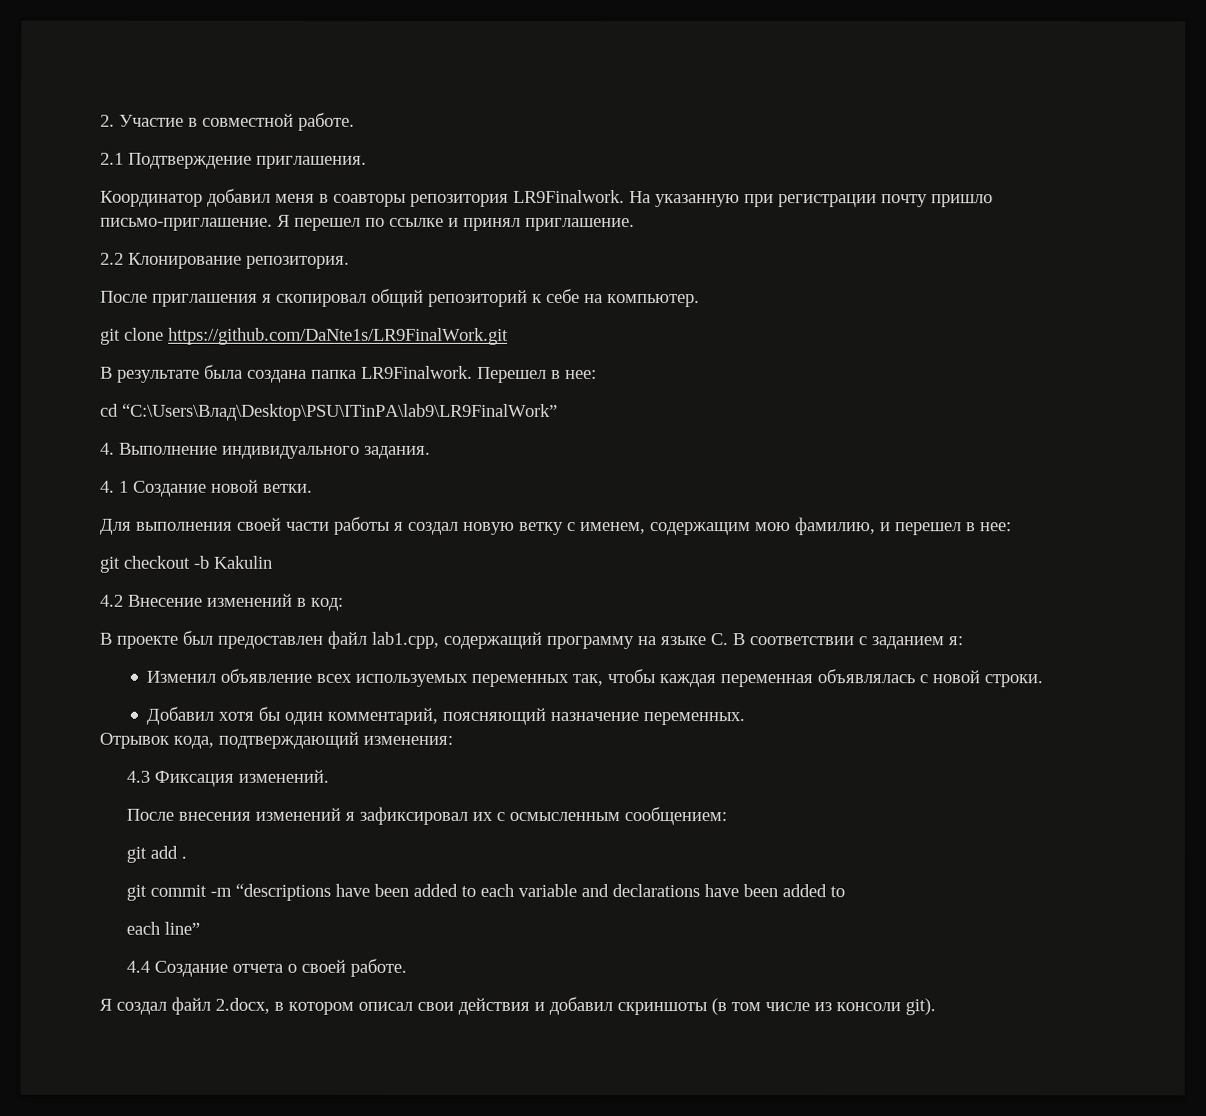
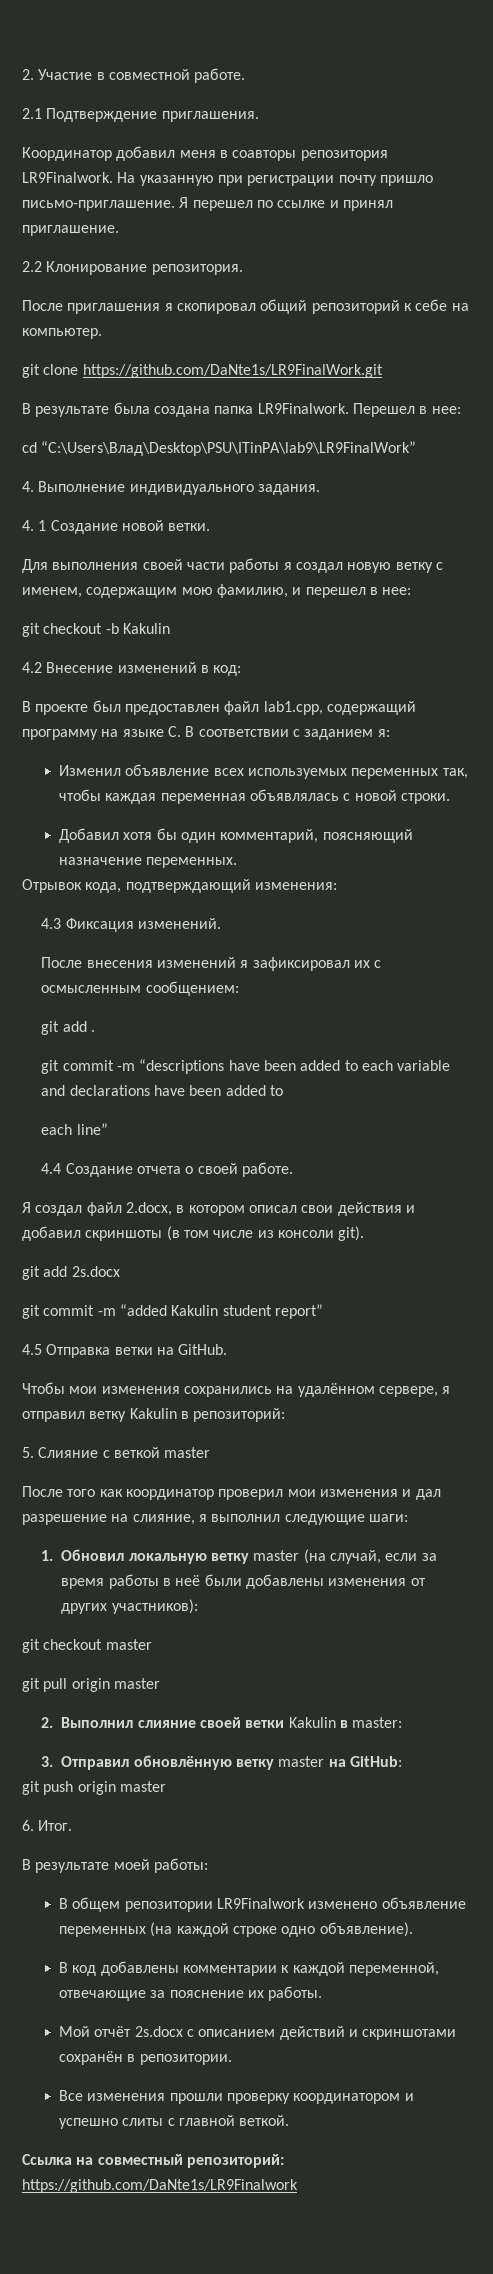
(936, 1007) none -> [22,1266,120,1280] [22,1304,323,1319] [22,1344,228,1358] [22,1382,451,1397] [22,1408,286,1422] [22,1447,211,1458] [22,1486,441,1500] [22,1514,408,1525] [41,1549,437,1564] [61,1574,426,1589] [61,1599,198,1614] [22,1639,152,1653] [22,1678,160,1692] [41,1717,403,1728] [41,1755,402,1770] [22,1781,166,1795] [22,1820,73,1831] [22,1858,208,1873] [58,1897,466,1912] [58,1922,413,1937] [58,1961,439,1976] [58,1986,323,2001] [58,2026,457,2040] [58,2051,232,2065] [58,2090,414,2104] [58,2115,290,2129] [22,2154,284,2168] [22,2179,298,2193] // git add 2s.docx // git commit -m “added Kakulin student report” // 4.5 Отправка ветки на GitHub. // Чтобы мои изменения сохранились на удалённом сервере, я отправил ветку Kakulin в репозиторий: // 5. Слияние с веткой master // После того как координатор проверил мои изменения и дал разрешение на слияние, я выполнил следующие шаги: // 1. Обновил локальную ветку master (на случай, если за время работы в неё были добавлены изменения от других участников): // git checkout master // git pull origin master // 2. Выполнил слияние своей ветки Kakulin в master: // 3. Отправил обновлённую ветку master на GitHub: // git push origin master // 6. Итог. // В результате моей работы: // В общем репозитории LR9Finalwork изменено объявление переменных (на каждой строке одно объявление). // В код добавлены комментарии к каждой переменной, отвечающие за пояснение их работы. // Мой отчёт 2s.docx с описанием действий и скриншотами сохранён в репозитории. // Все изменения прошли проверку координатором и успешно слиты с главной веткой. // Ссылка на совместный репозиторий: https://github.com/DaNte1s/LR9Finalwork

